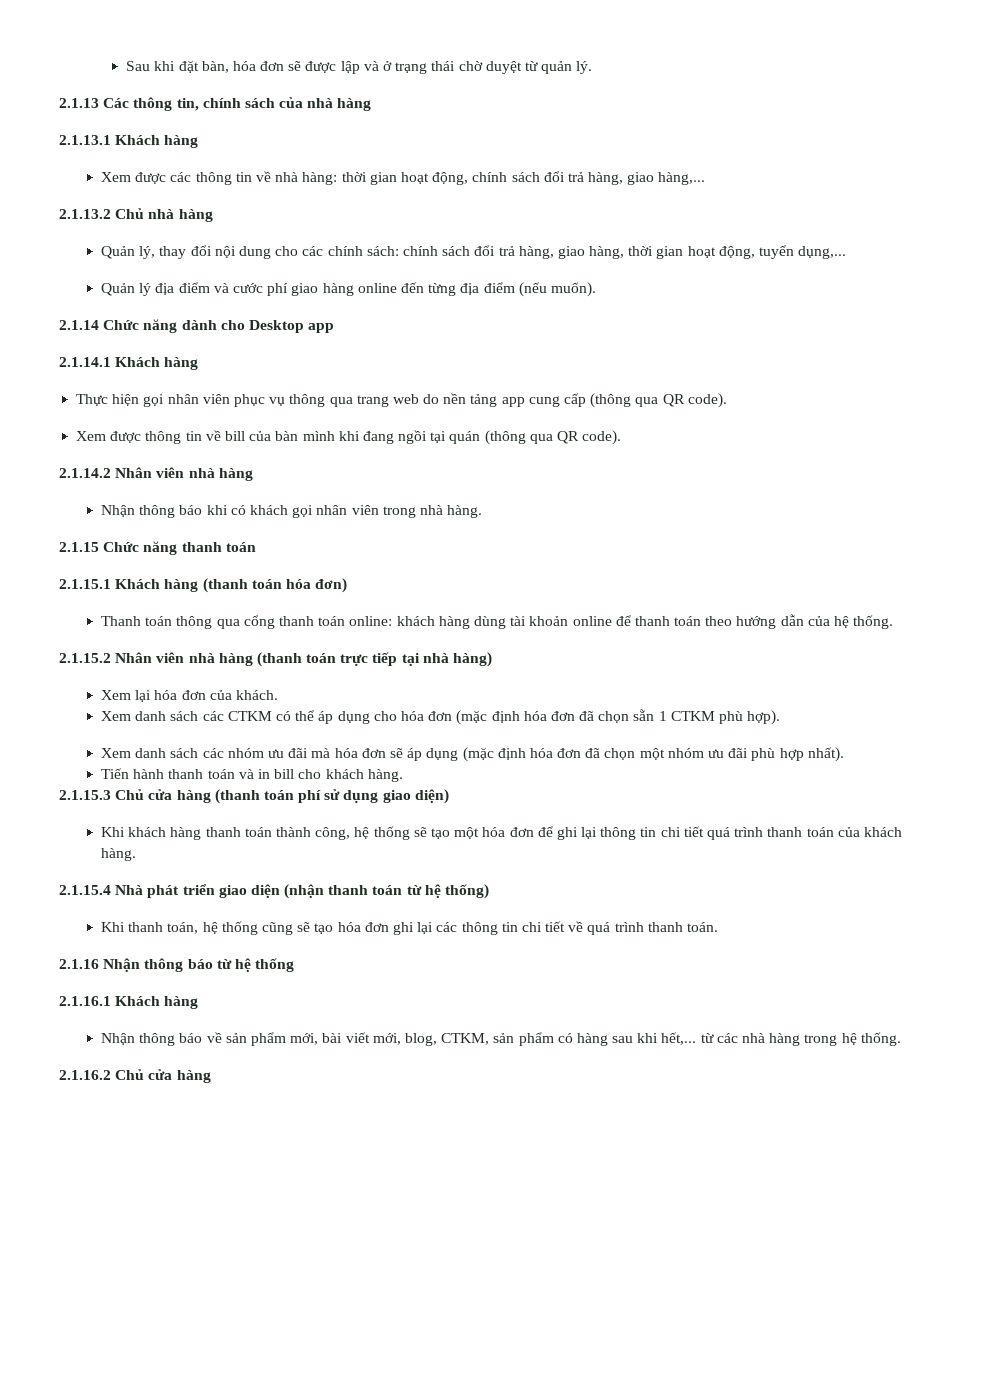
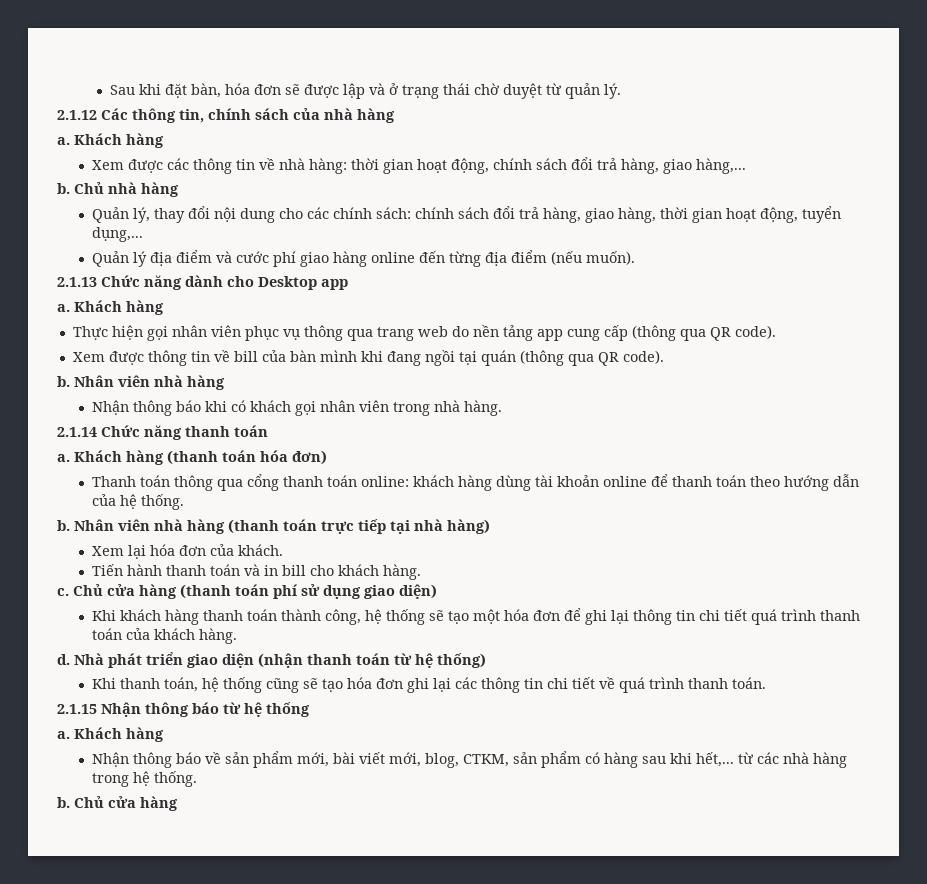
[59,98,99,108] 2.1.13 -> [57,110,97,120] 2.1.12
[59,135,111,145] 2.1.13.1 -> [57,137,70,145] a.
[59,209,111,219] 2.1.13.2 -> [57,183,70,194] b.
[59,320,99,330] 2.1.14 -> [57,277,97,287] 2.1.13
[59,357,111,367] 2.1.14.1 -> [57,304,70,312] a.
[59,468,111,478] 2.1.14.2 -> [57,376,70,387] b.
[59,542,99,552] 2.1.15 -> [57,427,97,437] 2.1.14
[59,579,111,589] 2.1.15.1 -> [57,454,70,462] a.
[59,653,111,663] 2.1.15.2 -> [57,520,70,531] b.
[101,709,781,725] [101,747,844,762] // Xem danh sách các CTKM có thể áp dụng cho hóa đơn (mặc định hóa đơn đã chọn sẵn 1 CTKM phù hợp). // Xem danh sách các nhóm ưu đãi mà hóa đơn sẽ áp dụng (mặc định hóa đơn đã chọn một nhóm ưu đãi phù hợp nhất). -> (283, 550) none
[59,790,111,800] 2.1.15.3 -> [57,588,69,596] c.
[59,885,111,895] 2.1.15.4 -> [57,654,70,665] d.
[59,959,99,969] 2.1.16 -> [57,704,97,714] 2.1.15
[59,996,111,1006] 2.1.16.1 -> [57,731,70,739] a.
[59,1070,111,1080] 2.1.16.2 -> [57,797,70,808] b.

